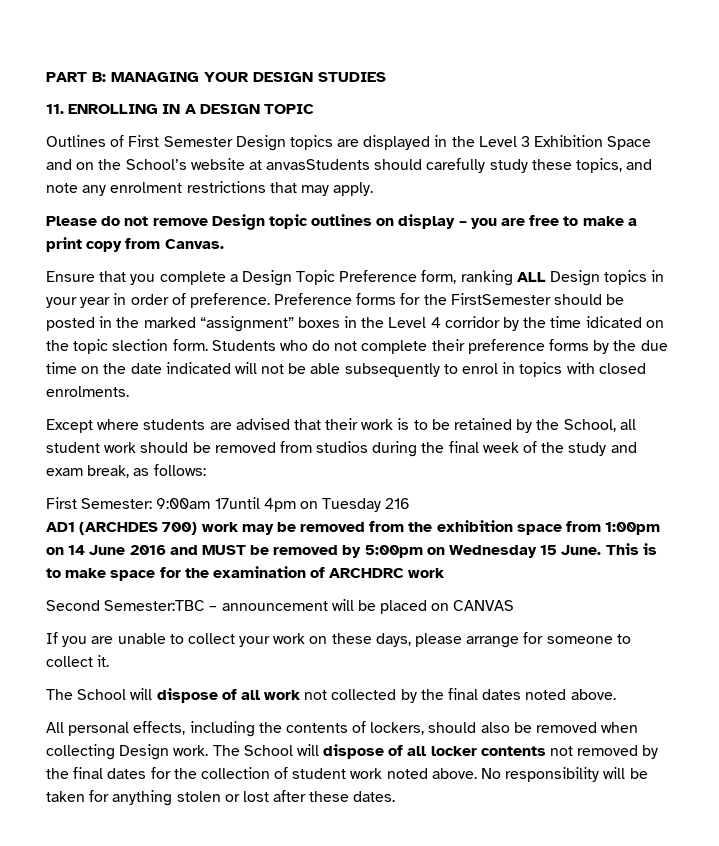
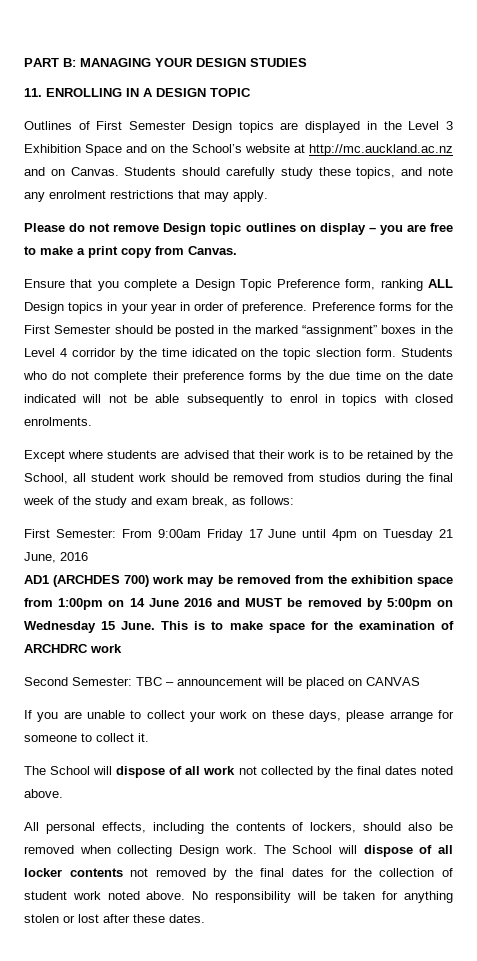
[266,159,371,170] anvasStudents -> [309,144,453,156] [24,167,177,176] http://mc.auckland.ac.nz and on Canvas. Students
[450,293,551,305] FirstSemester -> [24,325,112,334] First Semester
[156,497,411,512] 9:00am 17until 4pm on Tuesday 216 -> [121,529,454,541] [24,552,88,563] From 9:00am Friday 17 June until 4pm on Tuesday 21 June, 2016
[104,600,206,611] Semester:TBC -> [72,677,162,686] Semester: TBC

